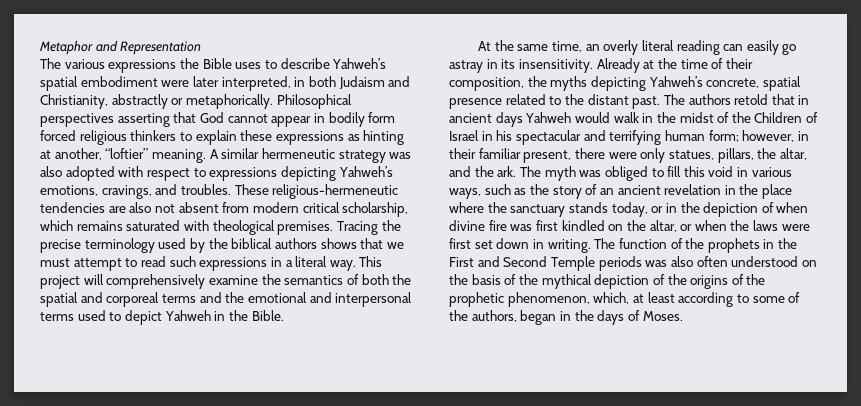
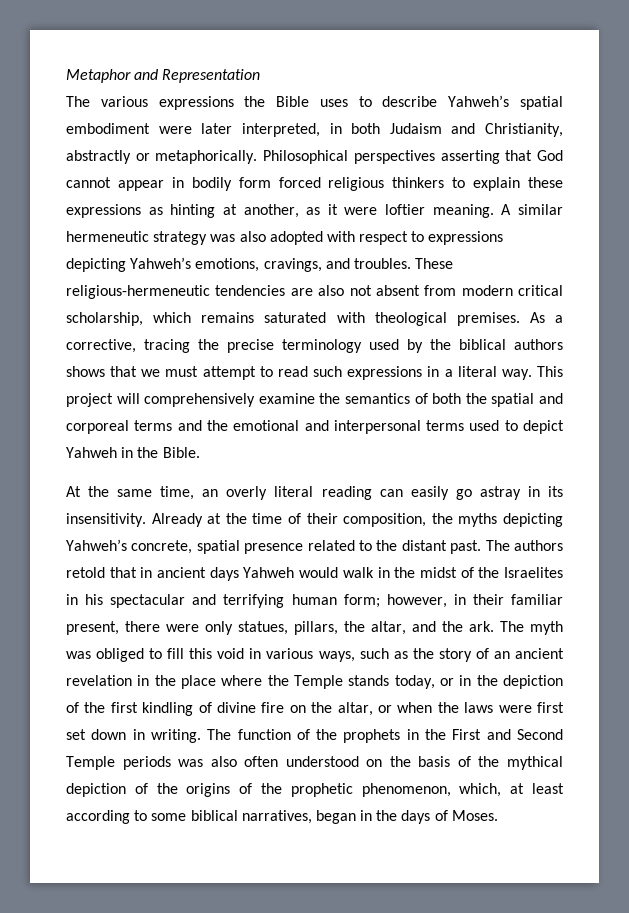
[105,148,149,159] “loftier” -> [306,204,426,215] as it were loftier
[336,221,378,235] Tracing -> [529,312,563,323] [66,339,190,353] As a corrective, tracing
[754,112,819,123] [449,130,479,141] Children of Israel -> [503,567,563,578] Israelites
[510,204,566,217] sanctuary -> [294,675,343,689] Temple
[776,202,809,213] [449,220,605,231] when divine fire was first kindled -> [84,702,285,716] the first kindling of divine fire
[788,292,801,303] [449,310,517,322] of the authors, -> [190,810,312,824] biblical narratives,

